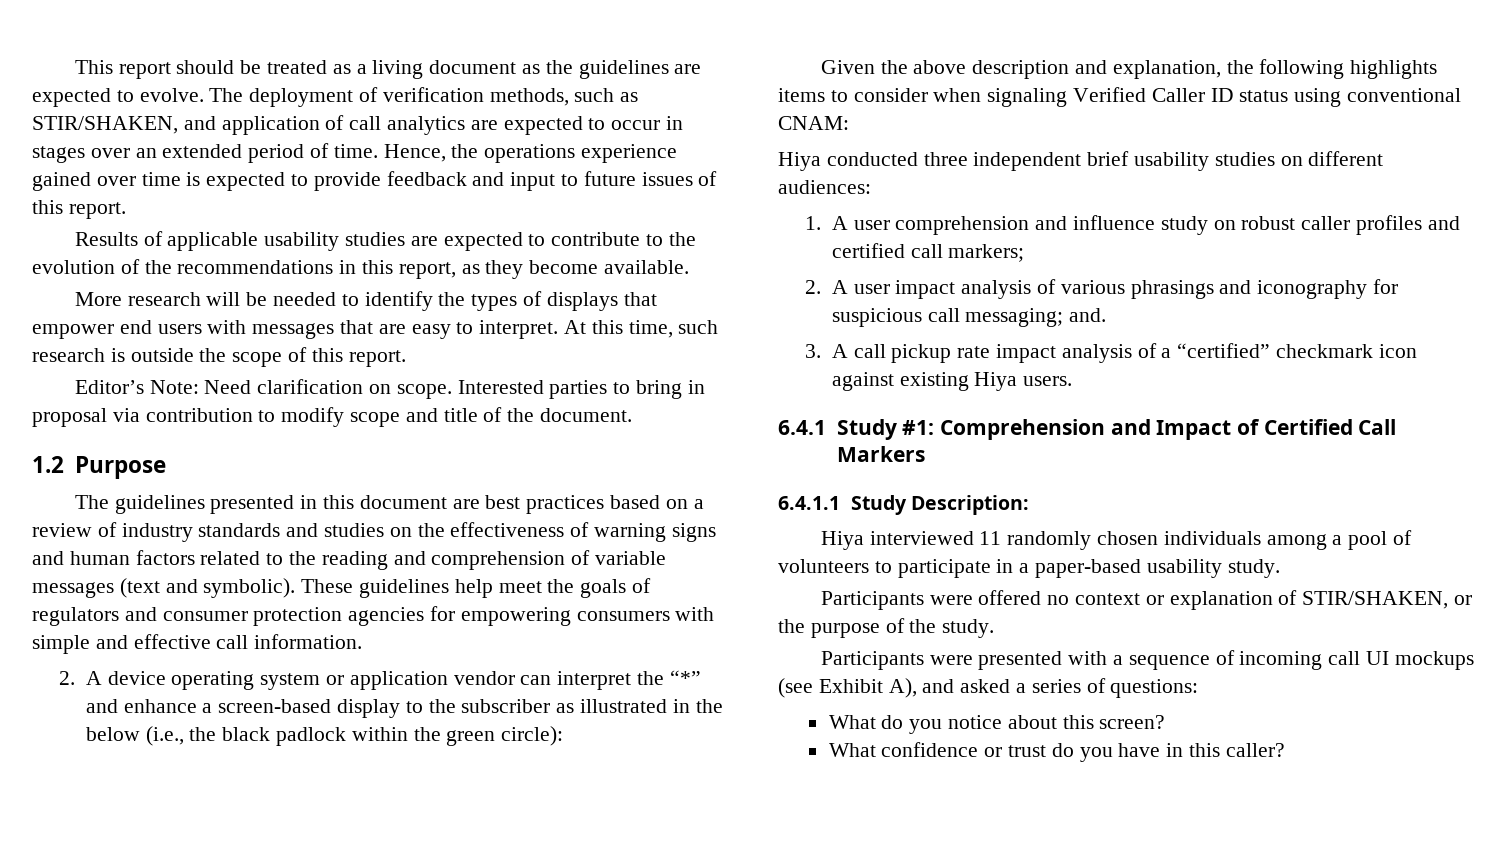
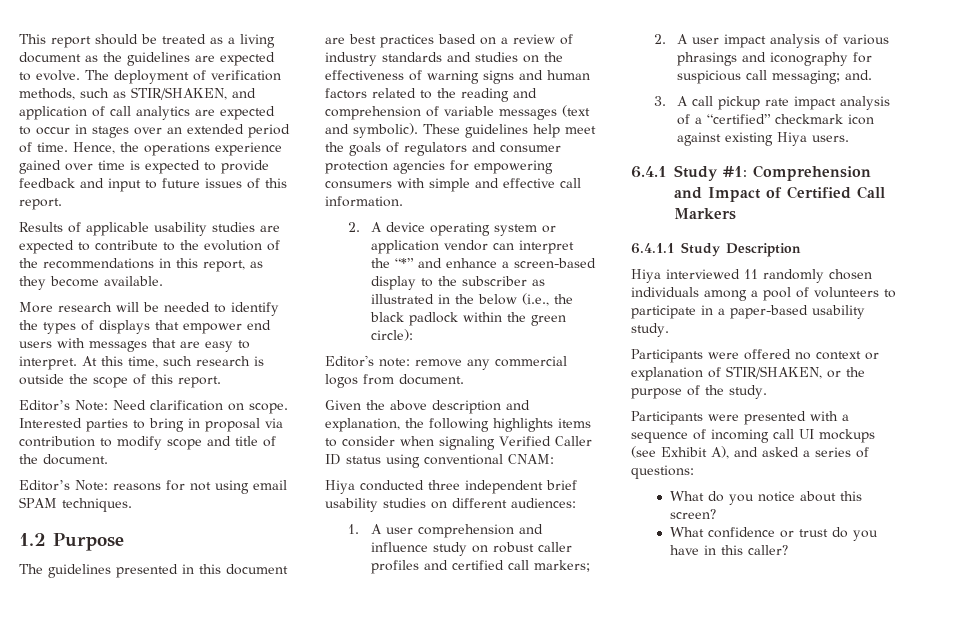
(633, 415) none -> [19,480,287,494] [19,497,132,512] // Editor’s Note: reasons for not using email SPAM techniques.
(564, 736) none -> [325,355,567,370] [325,374,464,388] // Editor's note: remove any commercial logos from document.
[911,495,1030,515] Description: -> [726,243,801,257] Description

